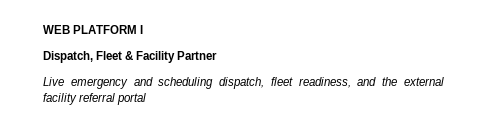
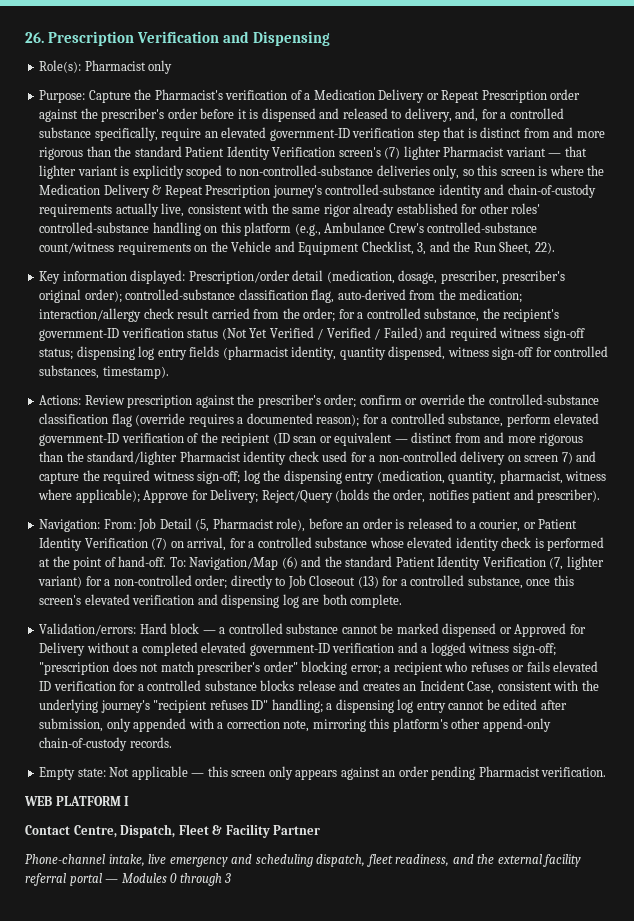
(43, 29) none -> [25,31,330,46] [39,60,173,74] [39,89,581,103] [39,108,564,122] [39,127,605,141] [39,146,587,160] [39,165,605,179] [39,184,596,198] [39,203,541,217] [39,222,538,236] [39,241,555,255] [39,270,566,284] [39,289,523,303] [39,308,560,322] [39,327,585,341] [39,346,609,360] [39,365,169,379] [39,394,599,408] [39,413,600,427] [39,432,584,446] [39,451,597,465] [39,470,607,484] [38,489,601,503] [39,518,578,532] [39,537,605,551] [39,556,604,570] [38,575,574,589] [39,594,403,608] [39,623,586,637] [39,642,556,656] [39,661,599,675] [39,680,599,694] [39,699,567,713] [39,718,551,732] [39,737,172,751] [39,766,607,780] 26. Prescription Verification and Dispensing // Role(s): Pharmacist only // Purpose: Capture the Pharmacist's verification of a Medication Delivery or Repeat Prescription order against the prescriber's order before it is dispensed and released to delivery, and, for a controlled substance specifically, require an elevated government-ID verification step that is distinct from and more rigorous than the standard Patient Identity Verification screen's (7) lighter Pharmacist variant — that lighter variant is explicitly scoped to non-controlled-substance deliveries only, so this screen is where the Medication Delivery & Repeat Prescription journey's controlled-substance identity and chain-of-custody requirements actually live, consistent with the same rigor already established for other roles' controlled-substance handling on this platform (e.g., Ambulance Crew's controlled-substance count/witness requirements on the Vehicle and Equipment Checklist, 3, and the Run Sheet, 22). // Key information displayed: Prescription/order detail (medication, dosage, prescriber, prescriber's original order); controlled-substance classification flag, auto-derived from the medication; interaction/allergy check result carried from the order; for a controlled substance, the recipient's government-ID verification status (Not Yet Verified / Verified / Failed) and required witness sign-off status; dispensing log entry fields (pharmacist identity, quantity dispensed, witness sign-off for controlled substances, timestamp). // Actions: Review prescription against the prescriber's order; confirm or override the controlled-substance classification flag (override requires a documented reason); for a controlled substance, perform elevated government-ID verification of the recipient (ID scan or equivalent — distinct from and more rigorous than the standard/lighter Pharmacist identity check used for a non-controlled delivery on screen 7) and capture the required witness sign-off; log the dispensing entry (medication, quantity, pharmacist, witness where applicable); Approve for Delivery; Reject/Query (holds the order, notifies patient and prescriber). // Navigation: From: Job Detail (5, Pharmacist role), before an order is released to a courier, or Patient Identity Verification (7) on arrival, for a controlled substance whose elevated identity check is performed at the point of hand-off. To: Navigation/Map (6) and the standard Patient Identity Verification (7, lighter variant) for a non-controlled order; directly to Job Closeout (13) for a controlled substance, once this screen's elevated verification and dispensing log are both complete. // Validation/errors: Hard block — a controlled substance cannot be marked dispensed or Approved for Delivery without a completed elevated government-ID verification and a logged witness sign-off; "prescription does not match prescriber's order" blocking error; a recipient who refuses or fails elevated ID verification for a controlled substance blocks release and creates an Incident Case, consistent with the underlying journey's "recipient refuses ID" handling; a dispensing log entry cannot be edited after submission, only appended with a correction note, mirroring this platform's other append-only chain-of-custody records. // Empty state: Not applicable — this screen only appears against an order pending Pharmacist verification. //
(144, 29) none -> [25,825,117,838] Contact Centre,
[43,77,64,86] Live -> [25,854,167,867] Phone-channel intake, live
(147, 99) none -> [105,873,232,886] — Modules 0 through 3

